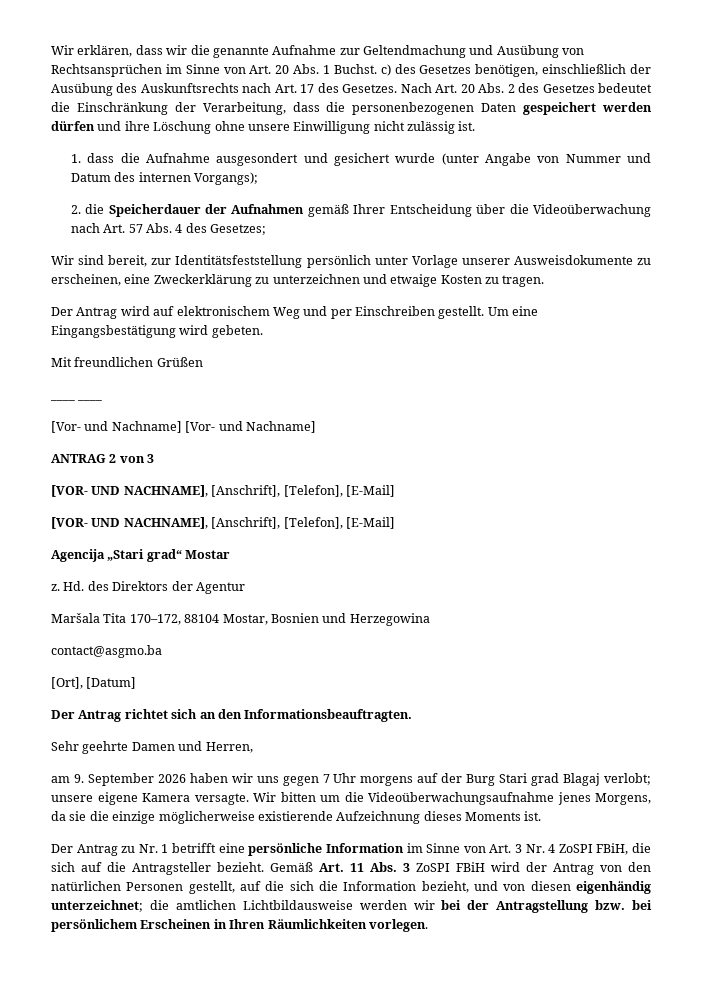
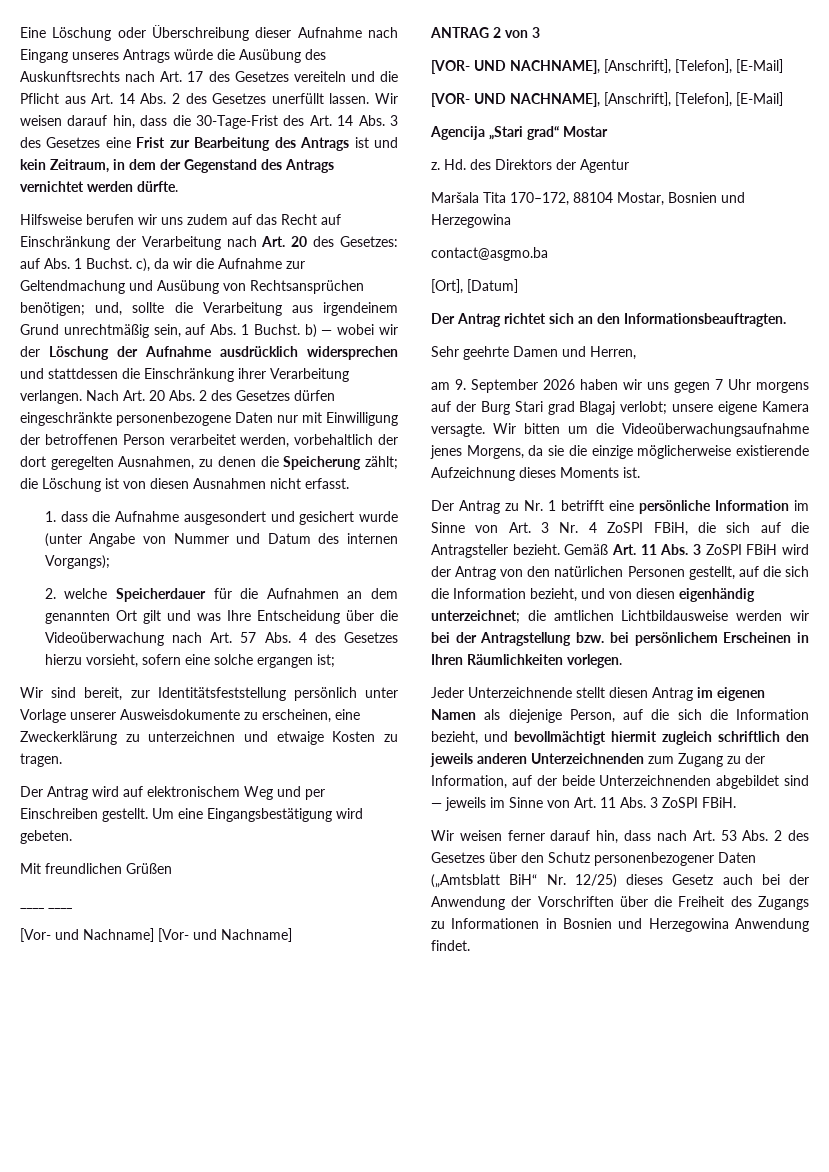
[51,45,163,57] Wir erklären, dass -> [20,25,398,41] [20,49,326,63] [20,71,398,82] [20,93,398,104] [20,115,398,129] [20,137,399,151] [20,159,334,173] [20,181,178,192] [20,214,341,225] [20,236,398,250] [20,258,169,272] Eine Löschung oder Überschreibung dieser Aufnahme nach Eingang unseres Antrags würde die Ausübung des Auskunftsrechts nach Art. 17 des Gesetzes vereiteln und die Pflicht aus Art. 14 Abs. 2 des Gesetzes unerfüllt lassen. Wir weisen darauf hin, dass die 30-Tage-Frist des Art. 14 Abs. 3 des Gesetzes eine Frist zur Bearbeitung des Antrags ist und kein Zeitraum, in dem der Gegenstand des Antrags vernichtet werden dürfte. // Hilfsweise berufen wir uns zudem auf das Recht auf Einschränkung der Verarbeitung nach Art. 20 des Gesetzes: auf Abs. 1 Buchst. c), da
[212,46,269,58] genannte -> (214, 263) none
[165,64,651,77] [51,83,398,96] im Sinne von Art. 20 Abs. 1 Buchst. c) des Gesetzes benötigen, einschließlich der Ausübung des Auskunftsrechts nach Art. 17 des Gesetzes. -> [20,302,398,316] [20,324,399,338] [20,346,398,360] [20,368,349,382] [20,390,82,404] benötigen; und, sollte die Verarbeitung aus irgendeinem Grund unrechtmäßig sein, auf Abs. 1 Buchst. b) — wobei wir der Löschung der Aufnahme ausdrücklich widersprechen und stattdessen die Einschränkung ihrer Verarbeitung verlangen.
[597,83,652,93] [51,102,653,115] [51,121,476,134] bedeutet die Einschränkung der Verarbeitung, dass die personenbezogenen Daten gespeichert werden dürfen und ihre Löschung ohne unsere Einwilligung nicht zulässig ist. -> [294,390,335,401] [20,412,398,426] [20,434,398,448] [20,456,399,470] [20,478,349,492] dürfen eingeschränkte personenbezogene Daten nur mit Einwilligung der betroffenen Person verarbeitet werden, vorbehaltlich der dort geregelten Ausnahmen, zu denen die Speicherung zählt; die Löschung ist von diesen Ausnahmen nicht erfasst.
[85,204,386,217] die Speicherdauer der Aufnahmen gemäß Ihrer -> [64,588,398,602] [44,610,251,624] welche Speicherdauer für die Aufnahmen an dem genannten Ort gilt und was Ihre
[210,224,267,235] Gesetzes; -> [344,632,398,643] [44,654,335,668] Gesetzes hierzu vorsieht, sofern eine solche ergangen ist;
(428, 925) none -> [431,687,765,701] [431,709,809,723] [431,731,809,745] [430,753,765,767] [431,775,809,789] [431,797,736,811] [431,830,809,844] [431,852,756,866] [431,874,809,888] [431,896,809,910] [431,918,809,932] [431,940,470,951] // Jeder Unterzeichnende stellt diesen Antrag im eigenen Namen als diejenige Person, auf die sich die Information bezieht, und bevollmächtigt hiermit zugleich schriftlich den jeweils anderen Unterzeichnenden zum Zugang zu der Information, auf der beide Unterzeichnenden abgebildet sind — jeweils im Sinne von Art. 11 Abs. 3 ZoSPI FBiH. // Wir weisen ferner darauf hin, dass nach Art. 53 Abs. 2 des Gesetzes über den Schutz personenbezogener Daten („Amtsblatt BiH“ Nr. 12/25) dieses Gesetz auch bei der Anwendung der Vorschriften über die Freiheit des Zugangs zu Informationen in Bosnien und Herzegowina Anwendung findet.

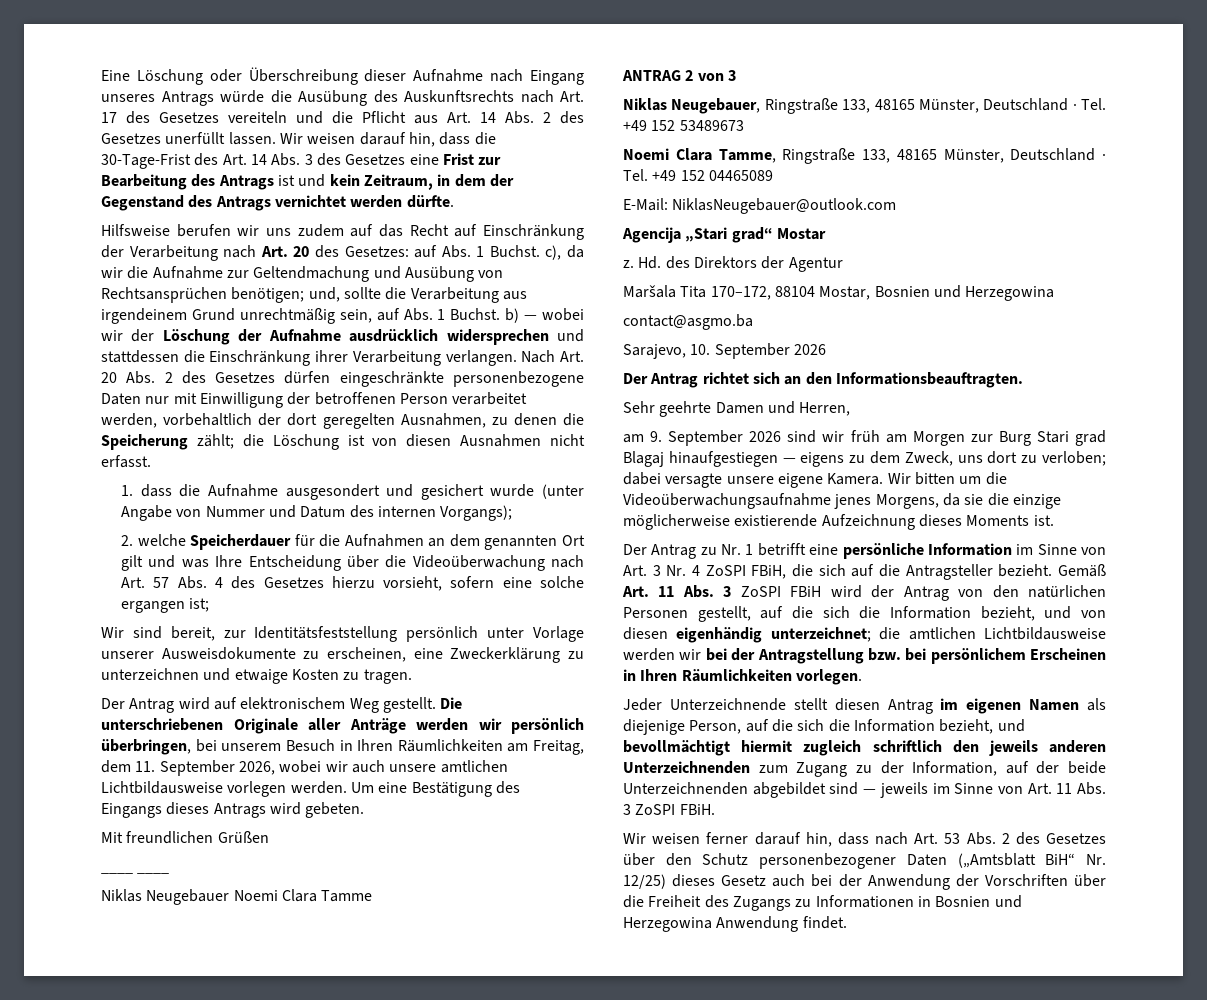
[277,786,325,800] [20,808,332,822] und per Einschreiben gestellt. Um eine Eingangsbestätigung -> [382,697,463,713] [101,718,584,734] [101,739,584,755] [101,760,508,776] [101,781,520,797] [101,802,266,818] gestellt. Die unterschriebenen Originale aller Anträge werden wir persönlich überbringen, bei unserem Besuch in Ihren Räumlichkeiten am Freitag, dem 11. September 2026, wobei wir auch unsere amtlichen Lichtbildausweise vorlegen werden. Um eine Bestätigung des Eingangs dieses Antrags
[20,928,292,942] [430,27,540,38] [431,59,783,74] [431,92,783,107] [Vor- und Nachname] [Vor- und Nachname] // ANTRAG 2 von 3 // [VOR- UND NACHNAME], [Anschrift], [Telefon], [E-Mail] // [VOR- UND NACHNAME], [Anschrift], [Telefon], [E-Mail] -> [101,889,373,905] [622,70,736,81] [623,98,1106,114] [623,120,744,131] [623,148,1106,164] [623,169,773,181] [623,198,897,214] Niklas Neugebauer Noemi Clara Tamme // ANTRAG 2 von 3 // Niklas Neugebauer, Ringstraße 133, 48165 Münster, Deutschland · Tel. +49 152 53489673 // Noemi Clara Tamme, Ringstraße 133, 48165 Münster, Deutschland · Tel. +49 152 04465089 // E-Mail: NiklasNeugebauer@outlook.com
[431,279,518,294] [Ort], [Datum] -> [623,343,826,359] Sarajevo, 10. September 2026
[580,379,809,393] [431,401,809,415] [431,423,485,437] haben wir uns gegen 7 Uhr morgens auf der Burg Stari grad Blagaj verlobt; unsere eigene Kamera versagte. -> [787,430,1106,446] [623,451,1106,467] [623,472,884,488] sind wir früh am Morgen zur Burg Stari grad Blagaj hinaufgestiegen — eigens zu dem Zweck, uns dort zu verloben; dabei versagte unsere eigene Kamera.

